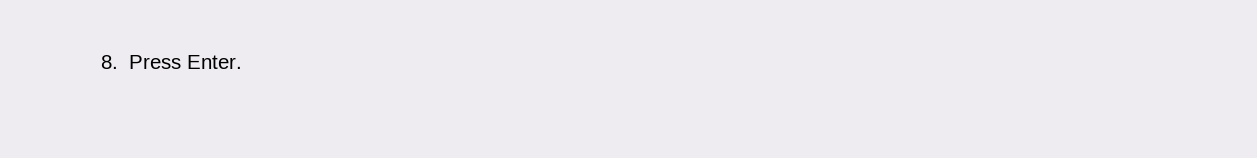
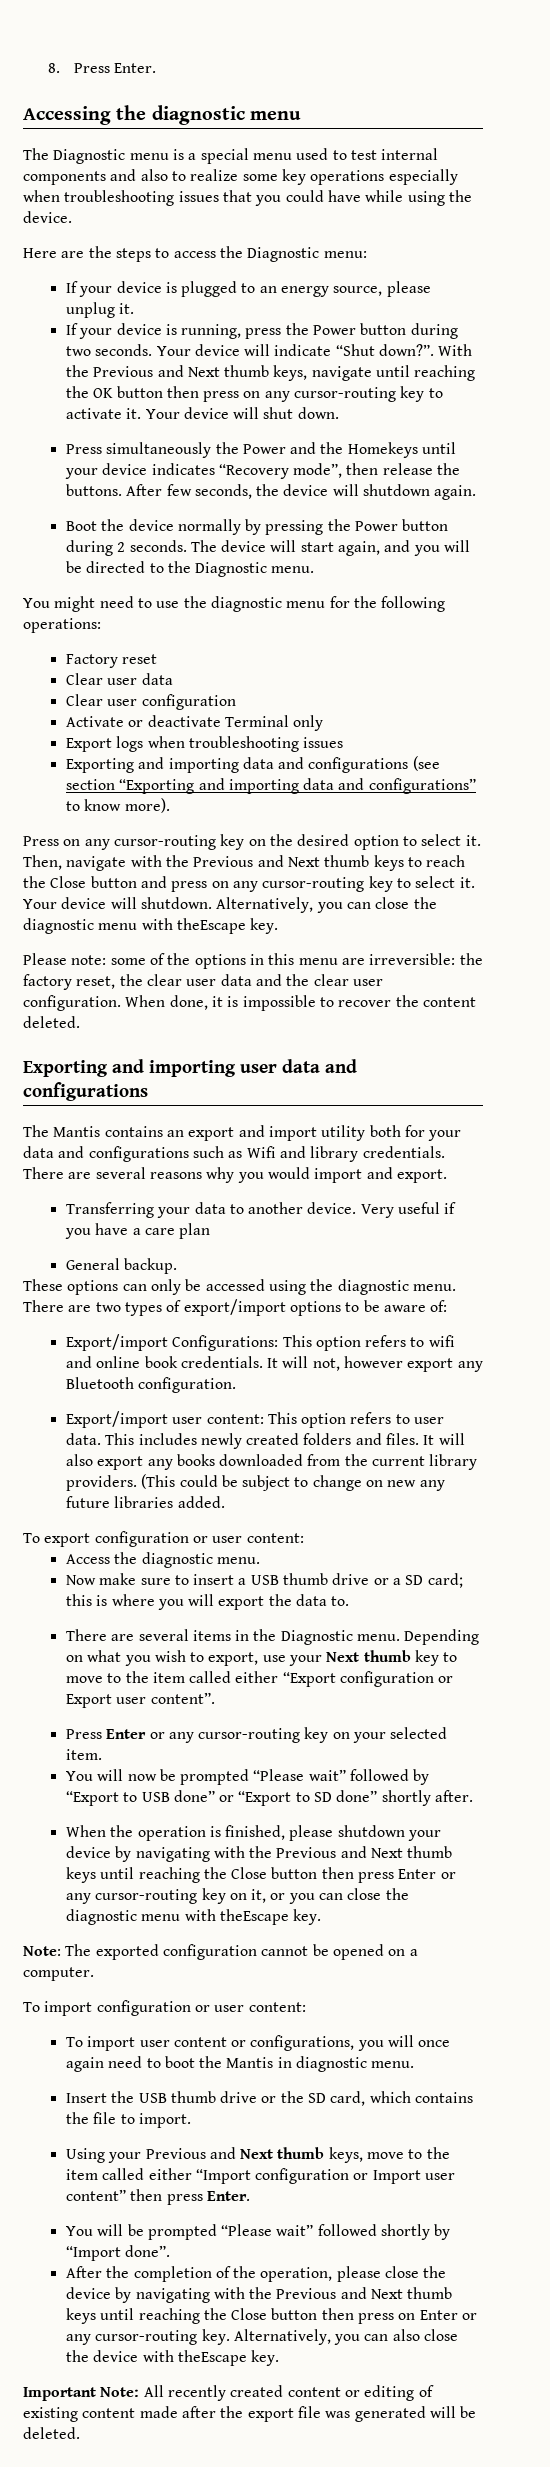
(242, 62) none -> [23,105,302,125] [23,148,439,164] [23,169,458,185] [23,190,472,206] [23,211,72,223] [23,246,367,262] [65,281,431,297] [65,302,135,318] [65,323,458,339] [65,344,473,356] [65,365,476,381] [65,386,443,402] [65,407,339,419] [65,442,457,458] [64,463,461,479] [65,484,477,500] [65,519,449,535] [65,540,471,556] [65,561,315,577] [23,596,446,612] [23,618,101,633] [65,654,158,668] [65,673,173,685] [65,694,236,710] [65,715,324,731] [65,736,344,752] [65,756,440,773] [65,778,476,794] [65,798,170,813] [23,834,481,850] [23,855,466,871] [23,876,475,892] [23,897,437,913] [23,918,279,934] [23,953,483,969] [23,974,383,990] [23,995,476,1011] [23,1016,80,1028] [23,1059,357,1077] [23,1082,148,1101] [23,1125,462,1141] [23,1146,445,1162] [23,1167,447,1183] [65,1202,457,1218] [64,1223,211,1239] [65,1258,178,1274] [23,1279,456,1295] [23,1299,448,1316] [65,1334,455,1351] [65,1356,483,1372] [65,1377,237,1393] [65,1411,445,1428] [65,1433,465,1449] [65,1454,478,1470] [65,1474,445,1491] [65,1496,225,1508] [23,1531,304,1547] [65,1552,260,1568] [65,1573,463,1588] [65,1594,350,1610] [65,1629,480,1645] [65,1650,458,1666] [65,1671,454,1687] [65,1692,215,1708] [65,1727,448,1743] [65,1749,102,1760] [65,1769,430,1785] [65,1790,474,1806] [65,1825,442,1841] [65,1846,453,1862] [65,1867,456,1883] [65,1888,409,1904] [65,1909,322,1925] [23,1944,418,1960] [23,1967,94,1981] [23,2000,306,2016] [65,2035,451,2051] [65,2056,415,2072] [65,2091,474,2106] [65,2112,191,2128] [65,2147,450,2163] [65,2168,456,2184] [65,2189,250,2205] [65,2224,451,2240] [65,2245,171,2261] [65,2266,447,2282] [65,2287,453,2303] [65,2308,478,2324] [65,2329,459,2345] [65,2350,280,2366] [23,2385,434,2401] [23,2406,477,2422] [23,2427,80,2439] // Accessing the diagnostic menu // The Diagnostic menu is a special menu used to test internal components and also to realize some key operations especially when troubleshooting issues that you could have while using the device. // Here are the steps to access the Diagnostic menu: // If your device is plugged to an energy source, please unplug it. // If your device is running, press the Power button during two seconds. Your device will indicate “Shut down?”. With the Previous and Next thumb keys, navigate until reaching the OK button then press on any cursor-routing key to activate it. Your device will shut down. // Press simultaneously the Power and the Homekeys until your device indicates “Recovery mode”, then release the buttons. After few seconds, the device will shutdown again. // Boot the device normally by pressing the Power button during 2 seconds. The device will start again, and you will be directed to the Diagnostic menu. // You might need to use the diagnostic menu for the following operations: // Factory reset // Clear user data // Clear user configuration // Activate or deactivate Terminal only // Export logs when troubleshooting issues // Exporting and importing data and configurations (see section “Exporting and importing data and configurations” to know more). // Press on any cursor-routing key on the desired option to select it. Then, navigate with the Previous and Next thumb keys to reach the Close button and press on any cursor-routing key to select it. Your device will shutdown. Alternatively, you can close the diagnostic menu with theEscape key. // Please note: some of the options in this menu are irreversible: the factory reset, the clear user data and the clear user configuration. When done, it is impossible to recover the content deleted. // Exporting and importing user data and configurations // The Mantis contains an export and import utility both for your data and configurations such as Wifi and library credentials. There are several reasons why you would import and export. // Transferring your data to another device. Very useful if you have a care plan // General backup. // These options can only be accessed using the diagnostic menu. There are two types of export/import options to be aware of: // Export/import Configurations: This option refers to wifi and online book credentials. It will not, however export any Bluetooth configuration. // Export/import user content: This option refers to user data. This includes newly created folders and files. It will also export any books downloaded from the current library providers. (This could be subject to change on new any future libraries added. // To export configuration or user content: // Access the diagnostic menu. // Now make sure to insert a USB thumb drive or a SD card; this is where you will export the data to. // There are several items in the Diagnostic menu. Depending on what you wish to export, use your Next thumb key to move to the item called either “Export configuration or Export user content”. // Press Enter or any cursor-routing key on your selected item. // You will now be prompted “Please wait” followed by “Export to USB done” or “Export to SD done” shortly after. // When the operation is finished, please shutdown your device by navigating with the Previous and Next thumb keys until reaching the Close button then press Enter or any cursor-routing key on it, or you can close the diagnostic menu with theEscape key. // Note: The exported configuration cannot be opened on a computer. // To import configuration or user content: // To import user content or configurations, you will once again need to boot the Mantis in diagnostic menu. // Insert the USB thumb drive or the SD card, which contains the file to import. // Using your Previous and Next thumb keys, move to the item called either “Import configuration or Import user content” then press Enter. // You will be prompted “Please wait” followed shortly by “Import done”. // After the completion of the operation, please close the device by navigating with the Previous and Next thumb keys until reaching the Close button then press on Enter or any cursor-routing key. Alternatively, you can also close the device with theEscape key. // Important Note: All recently created content or editing of existing content made after the export file was generated will be deleted.

